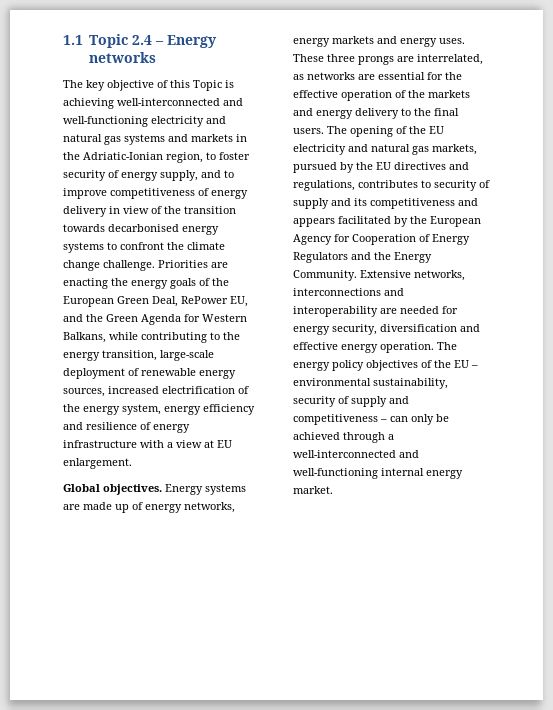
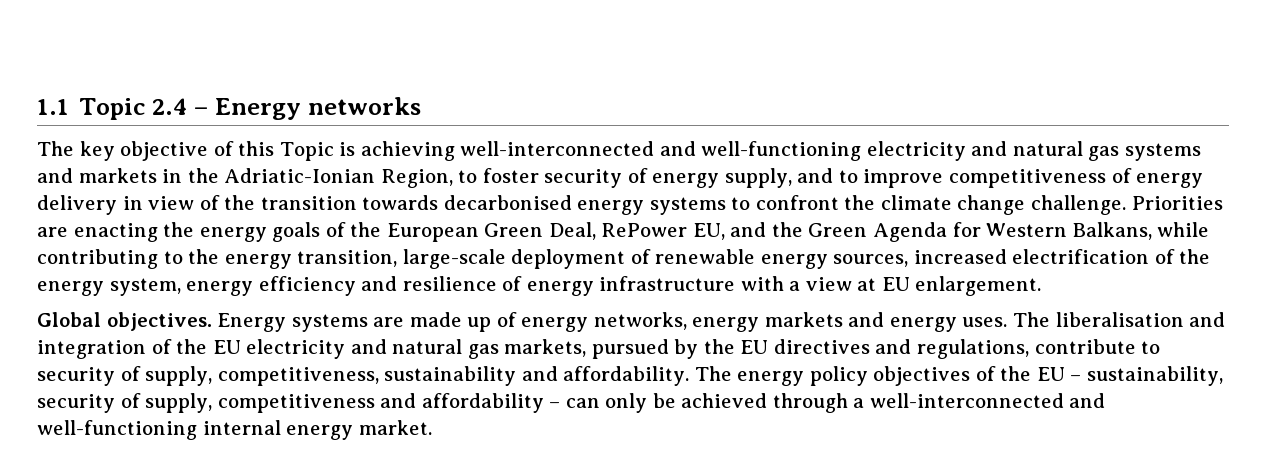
[166,152,203,163] region, -> [380,169,453,188] Region,
[293,54,483,65] [293,72,462,80] [293,90,470,101] [293,108,459,119] [293,126,393,137] These three prongs are interrelated, as networks are essential for the effective operation of the markets and energy delivery to the final users. The opening -> [1013,312,1226,327] [37,340,146,359] The liberalisation and integration
[358,180,418,188] contributes -> [1034,339,1136,354] contribute
[293,198,478,209] [293,216,481,227] [293,234,470,245] [293,252,432,263] [293,270,465,281] [293,288,404,296] [293,306,458,317] [293,324,480,335] [293,342,434,353] supply and its competitiveness and appears facilitated by the European Agency for Cooperation of Energy Regulators and the Energy Community. Extensive networks, interconnections and interoperability are needed for energy security, diversification and effective energy operation. -> [145,366,690,386] supply, competitiveness, sustainability and affordability.
[293,378,371,386] environmental -> (1082, 378) none
[351,396,409,407] [293,414,378,425] supply and competitiveness -> [145,393,544,413] supply, competitiveness and affordability

